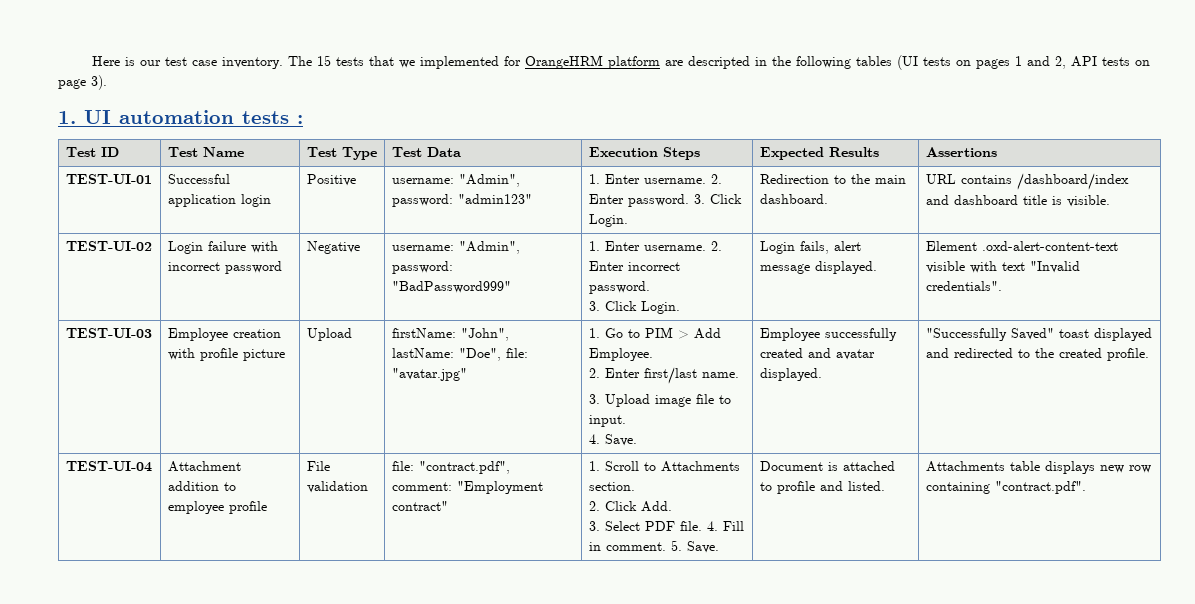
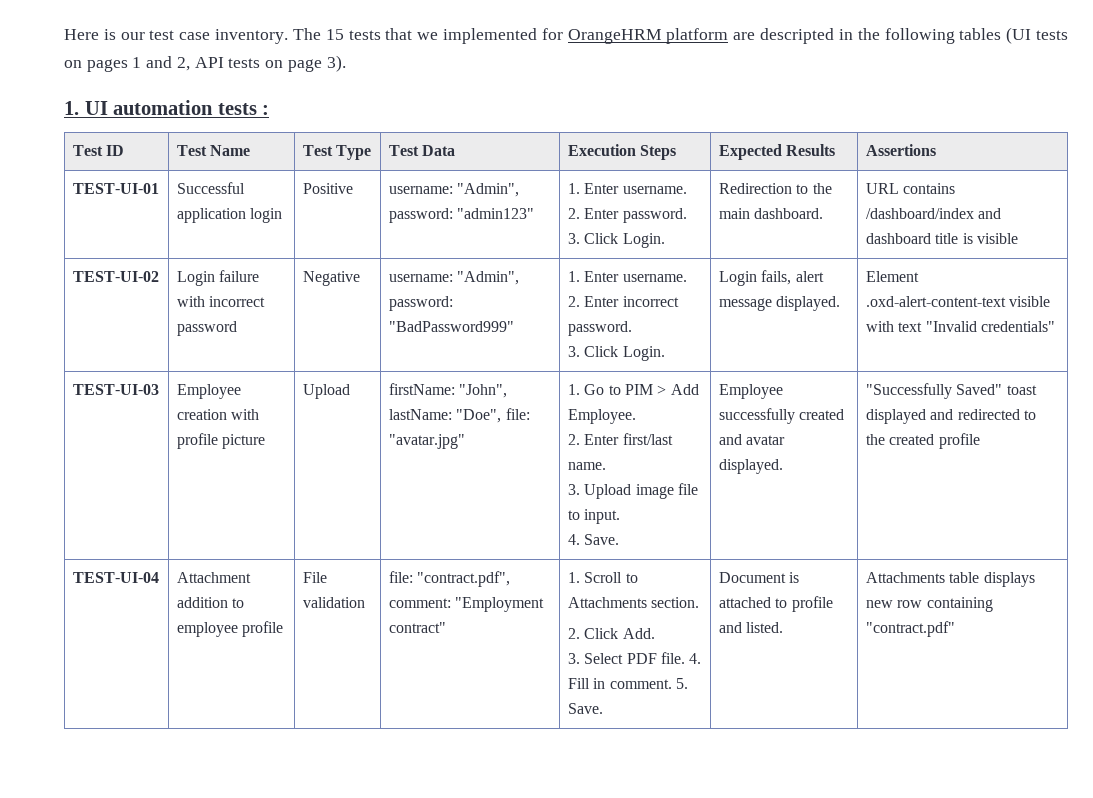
[1066,195,1110,207] visible. -> [976,233,1018,244] visible
[925,281,1002,291] credentials". -> [980,321,1055,332] credentials"
[1106,348,1149,361] profile. -> [938,433,980,449] profile
[994,481,1086,494] "contract.pdf". -> [865,621,955,637] "contract.pdf"

